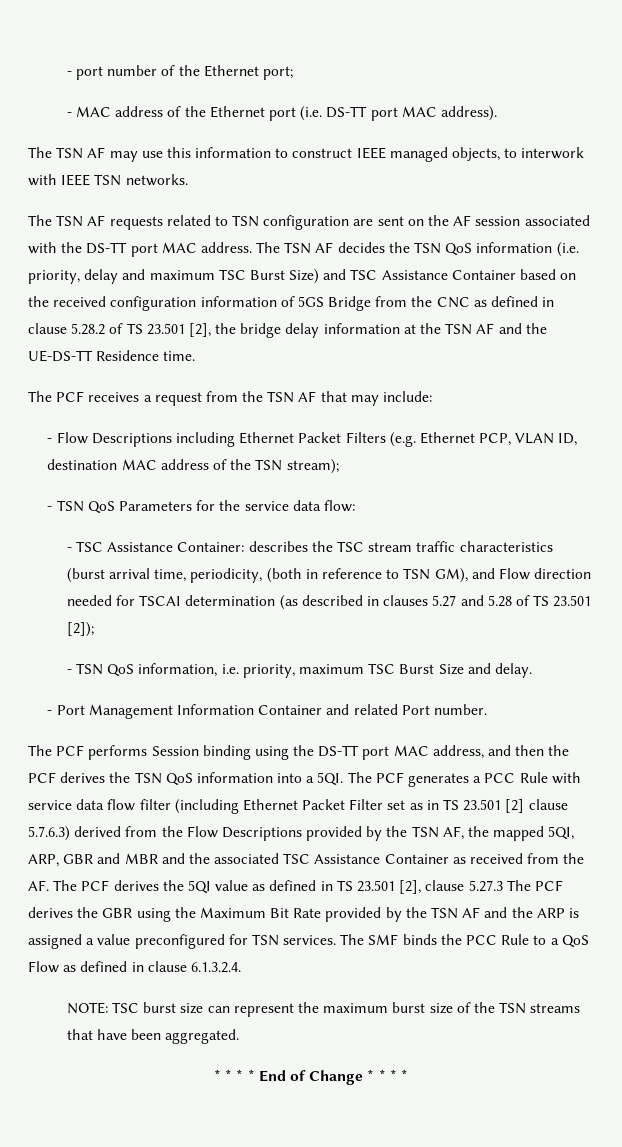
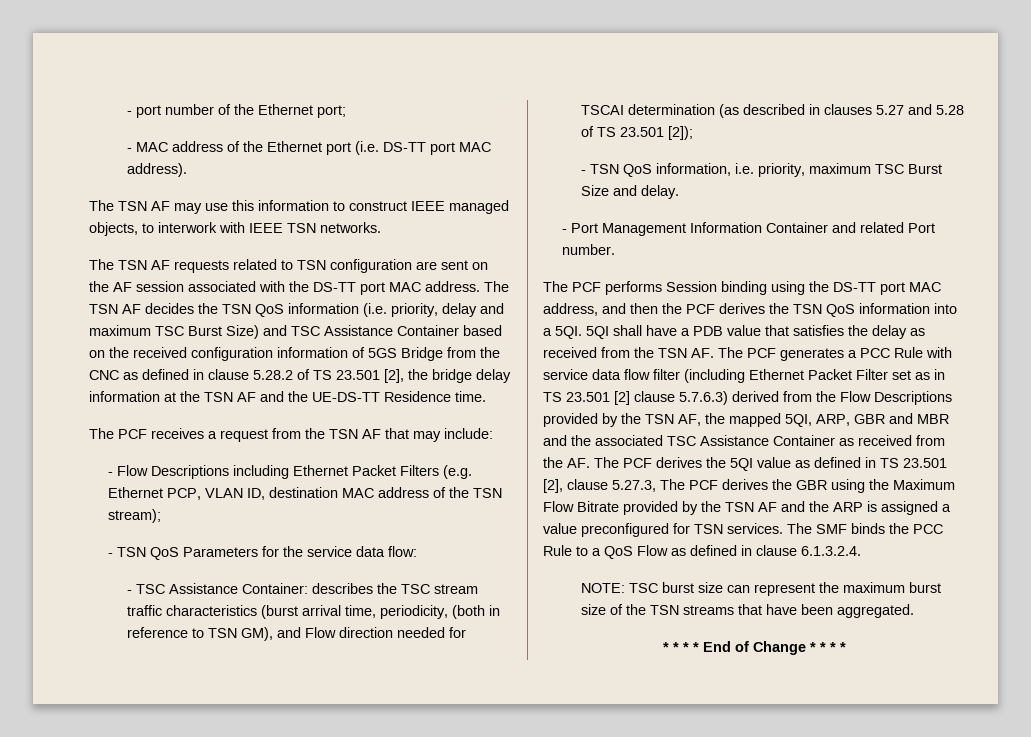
(344, 779) none -> [586,325,925,339] [543,347,714,358] 5QI shall have a PDB value that satisfies the delay as received from the TSN AF.
[468,880,503,892] 5.27.3 -> [612,480,656,492] 5.27.3,
[270,908,322,918] Bit Rate -> [543,501,619,512] Flow Bitrate

